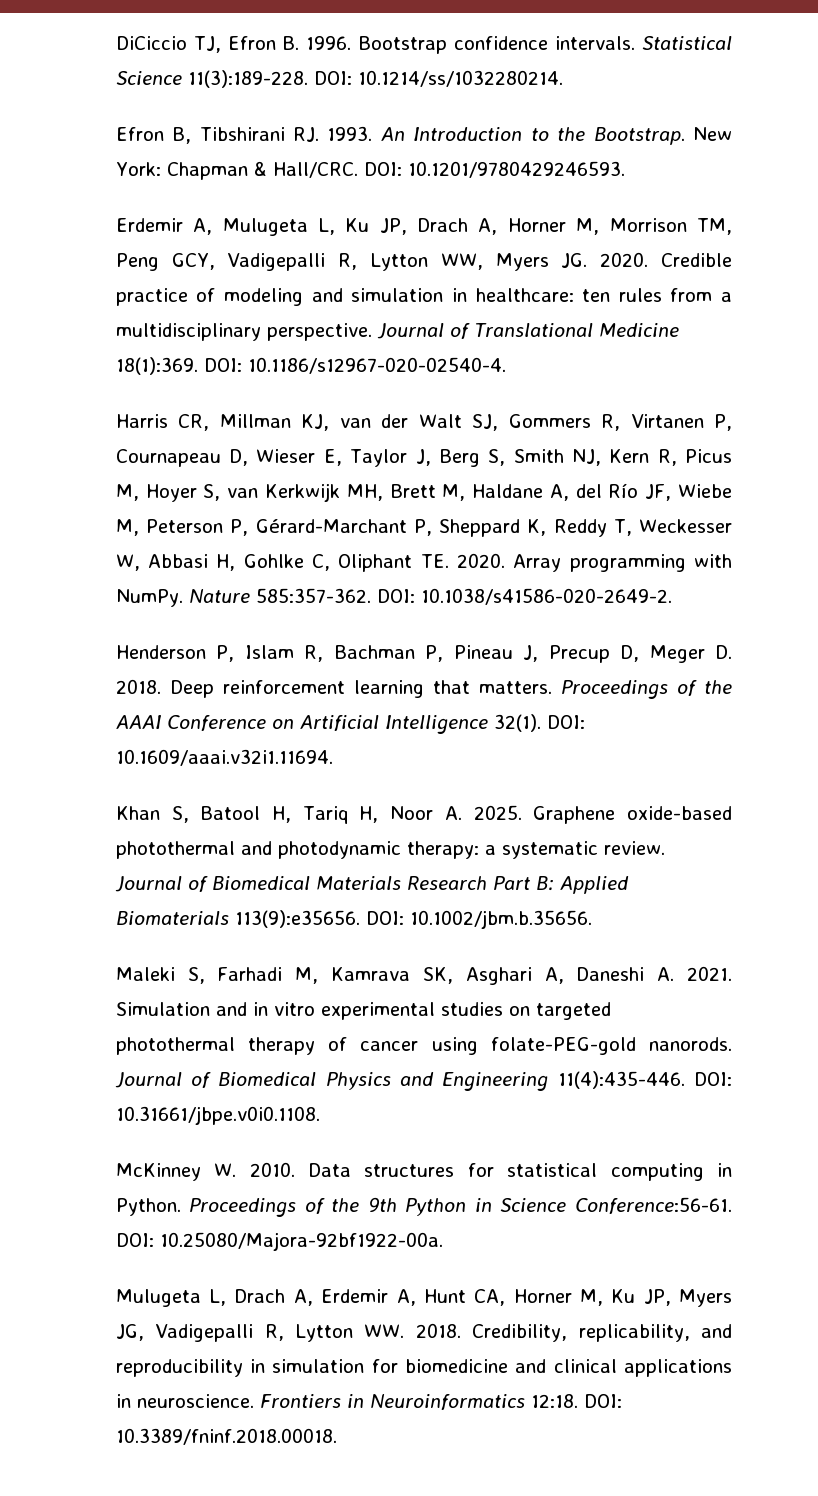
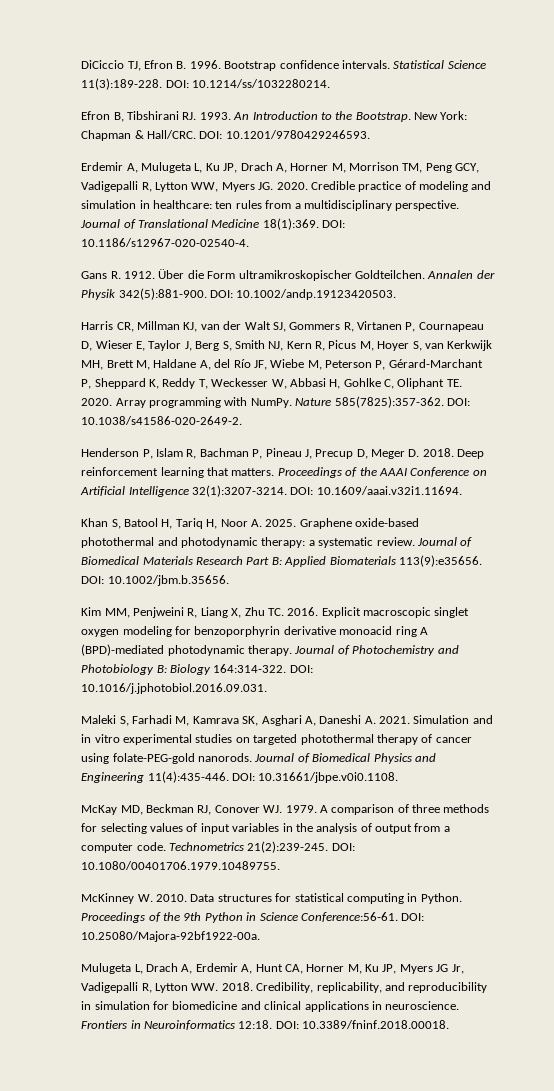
(506, 365) none -> [81,269,495,281] [81,288,397,300] // Gans R. 1912. Über die Form ultramikroskopischer Goldteilchen. Annalen der Physik 342(5):881-900. DOI: 10.1002/andp.19123420503.
[255,588,371,603] 585:357-362. -> [334,396,444,408] 585(7825):357-362.
[493,714,541,732] 32(1). -> [192,485,288,497] 32(1):3207-3214.
(592, 919) none -> [81,607,470,618] [81,626,428,637] [81,644,459,656] [81,664,313,675] [81,683,268,694] // Kim MM, Penjweini R, Liang X, Zhu TC. 2016. Explicit macroscopic singlet oxygen modeling for benzoporphyrin derivative monoacid ring A (BPD)-mediated photodynamic therapy. Journal of Photochemistry and Photobiology B: Biology 164:314-322. DOI: 10.1016/j.jphotobiol.2016.09.031.
(320, 1115) none -> [81,804,490,815] [81,823,450,834] [81,841,355,853] [81,861,281,870] // McKay MD, Beckman RJ, Conover WJ. 1979. A comparison of three methods for selecting values of input variables in the analysis of output from a computer code. Technometrics 21(2):239-245. DOI: 10.1080/00401706.1979.10489755.
[115,1324,144,1341] JG, -> [436,964,464,974] JG Jr,

